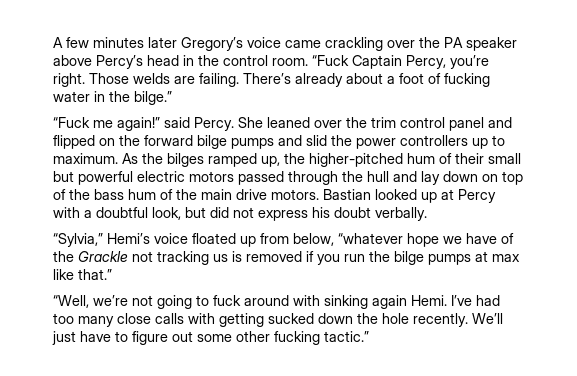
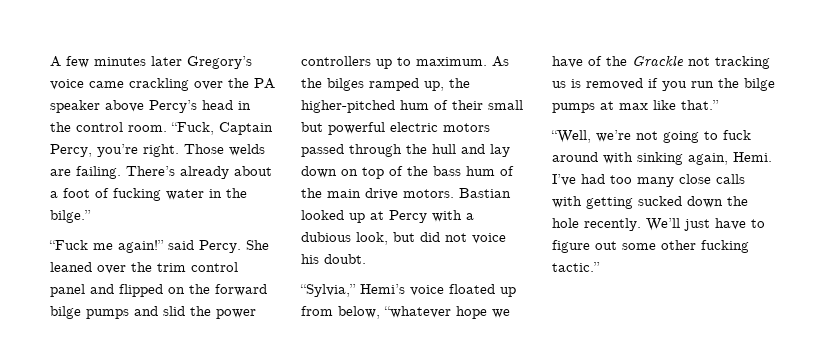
[312,55,349,66] “Fuck -> [171,122,214,135] “Fuck,
[96,207,148,218] doubtful -> [301,232,351,242] dubious
[258,207,427,221] express his doubt verbally. -> [472,233,506,244] [301,254,366,264] voice his doubt.
[372,295,407,309] again -> [688,153,728,165] again,

